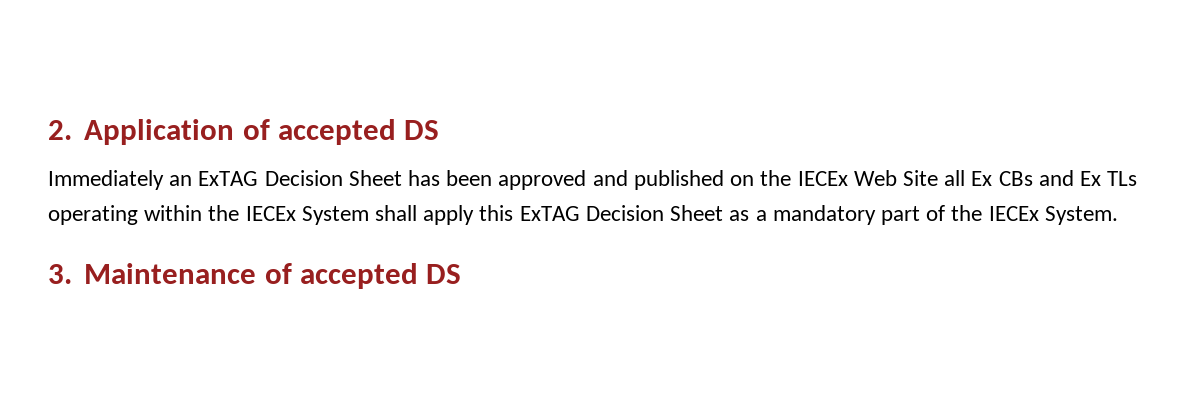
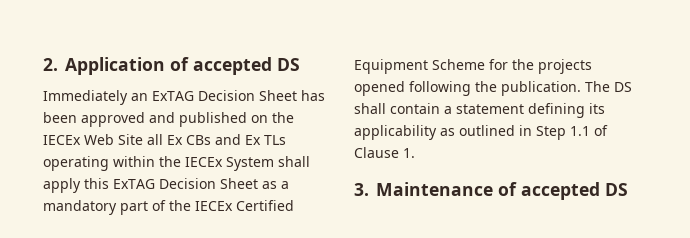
[1044,206,1118,225] System. -> [236,200,294,211] [354,59,592,74] [354,81,632,96] [354,103,605,118] [354,125,608,140] [354,147,415,158] Certified Equipment Scheme for the projects opened following the publication. The DS shall contain a statement defining its applicability as outlined in Step 1.1 of Clause 1.

